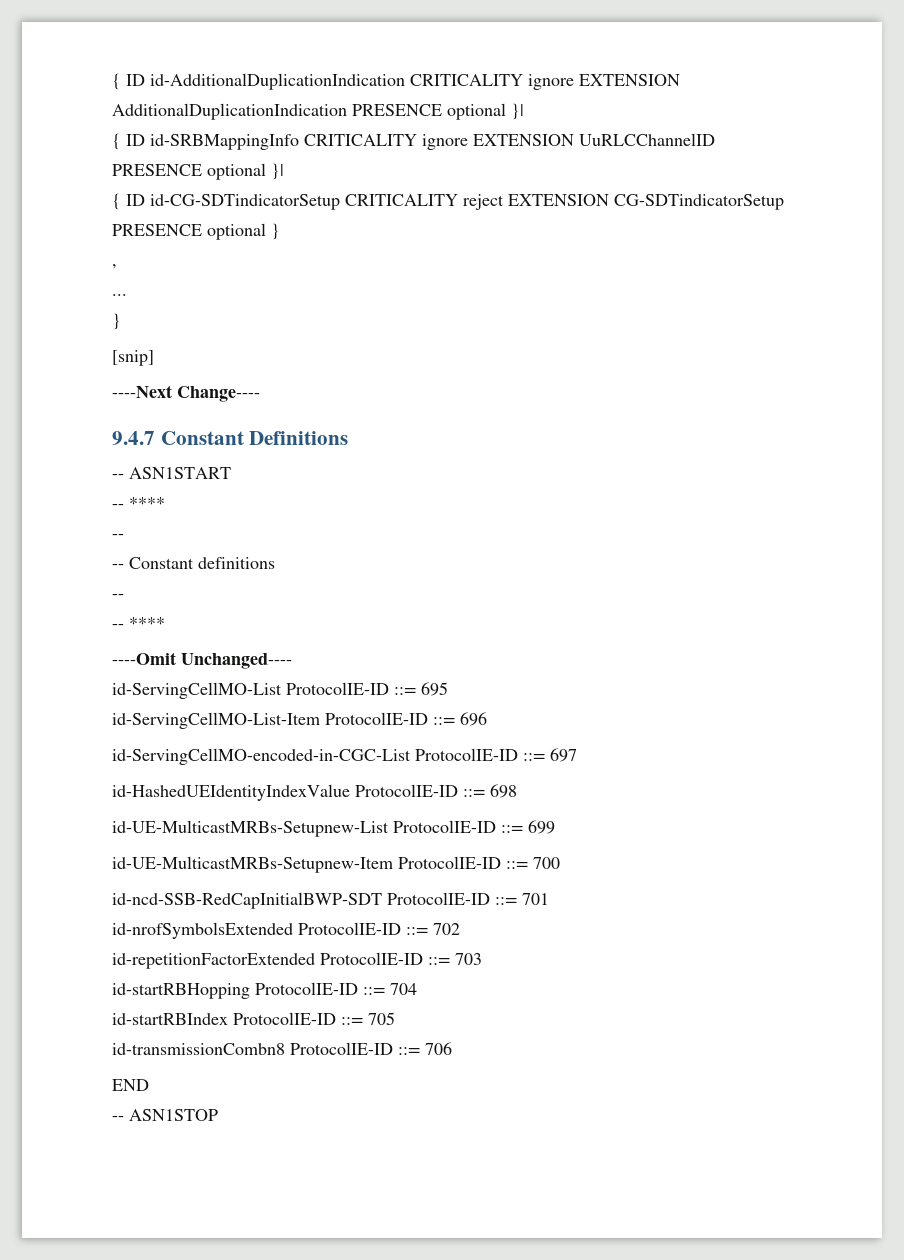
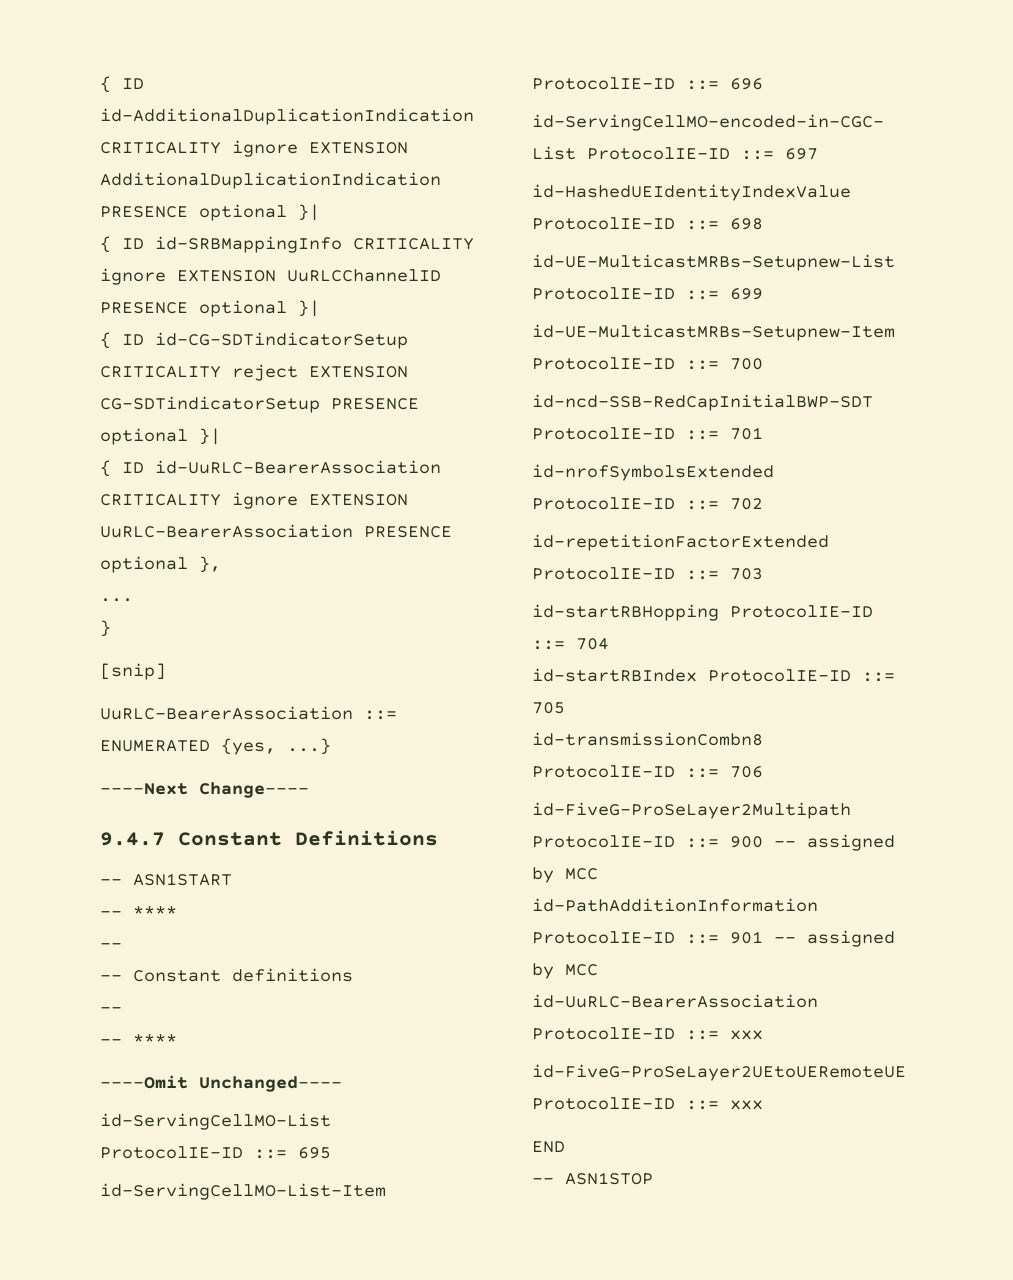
[271,223,280,240] [112,264,117,269] [112,294,127,296] [112,313,121,330] [112,350,154,366] } // , // ... // } // [snip] -> [199,428,221,445] [100,460,441,477] [100,492,408,509] [100,524,452,538] [100,556,221,573] [100,598,133,602] [100,620,111,637] [100,663,166,680] [100,706,397,720] [100,738,331,755] }| // { ID id-UuRLC-BearerAssociation CRITICALITY ignore EXTENSION UuRLC-BearerAssociation PRESENCE optional }, // ... // } // [snip] // UuRLC-BearerAssociation ::= ENUMERATED {yes, ...}
(452, 1048) none -> [532,802,851,819] [532,834,895,851] [532,867,598,883] [532,898,818,912] [532,930,895,947] [532,963,598,979] [532,994,818,1008] [532,1027,763,1040] [532,1064,906,1081] [532,1097,763,1110] // id-FiveG-ProSeLayer2Multipath ProtocolIE-ID ::= 900 -- assigned by MCC // id-PathAdditionInformation ProtocolIE-ID ::= 901 -- assigned by MCC // id-UuRLC-BearerAssociation ProtocolIE-ID ::= xxx // id-FiveG-ProSeLayer2UEtoUERemoteUE ProtocolIE-ID ::= xxx

